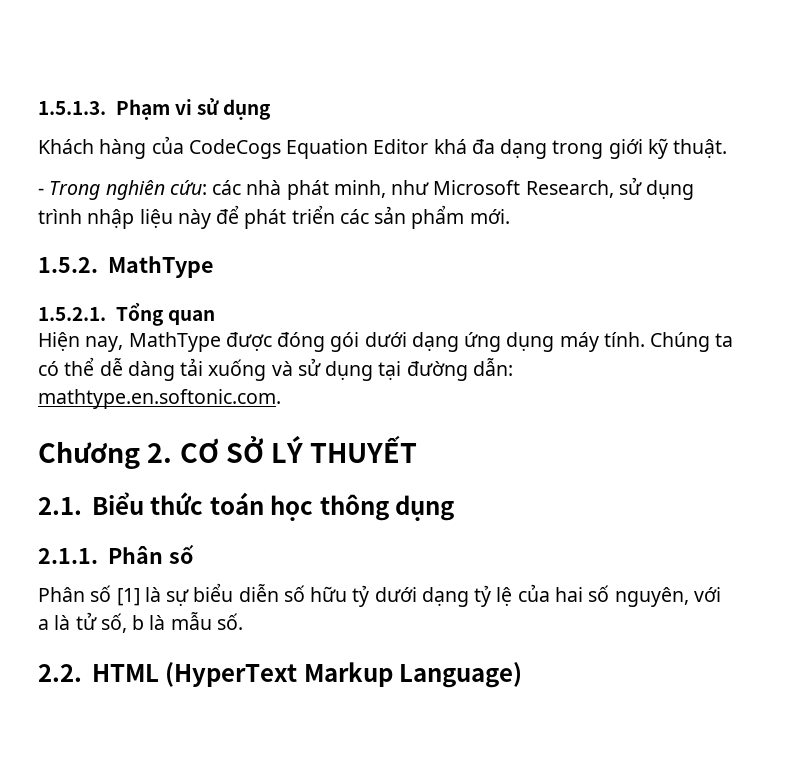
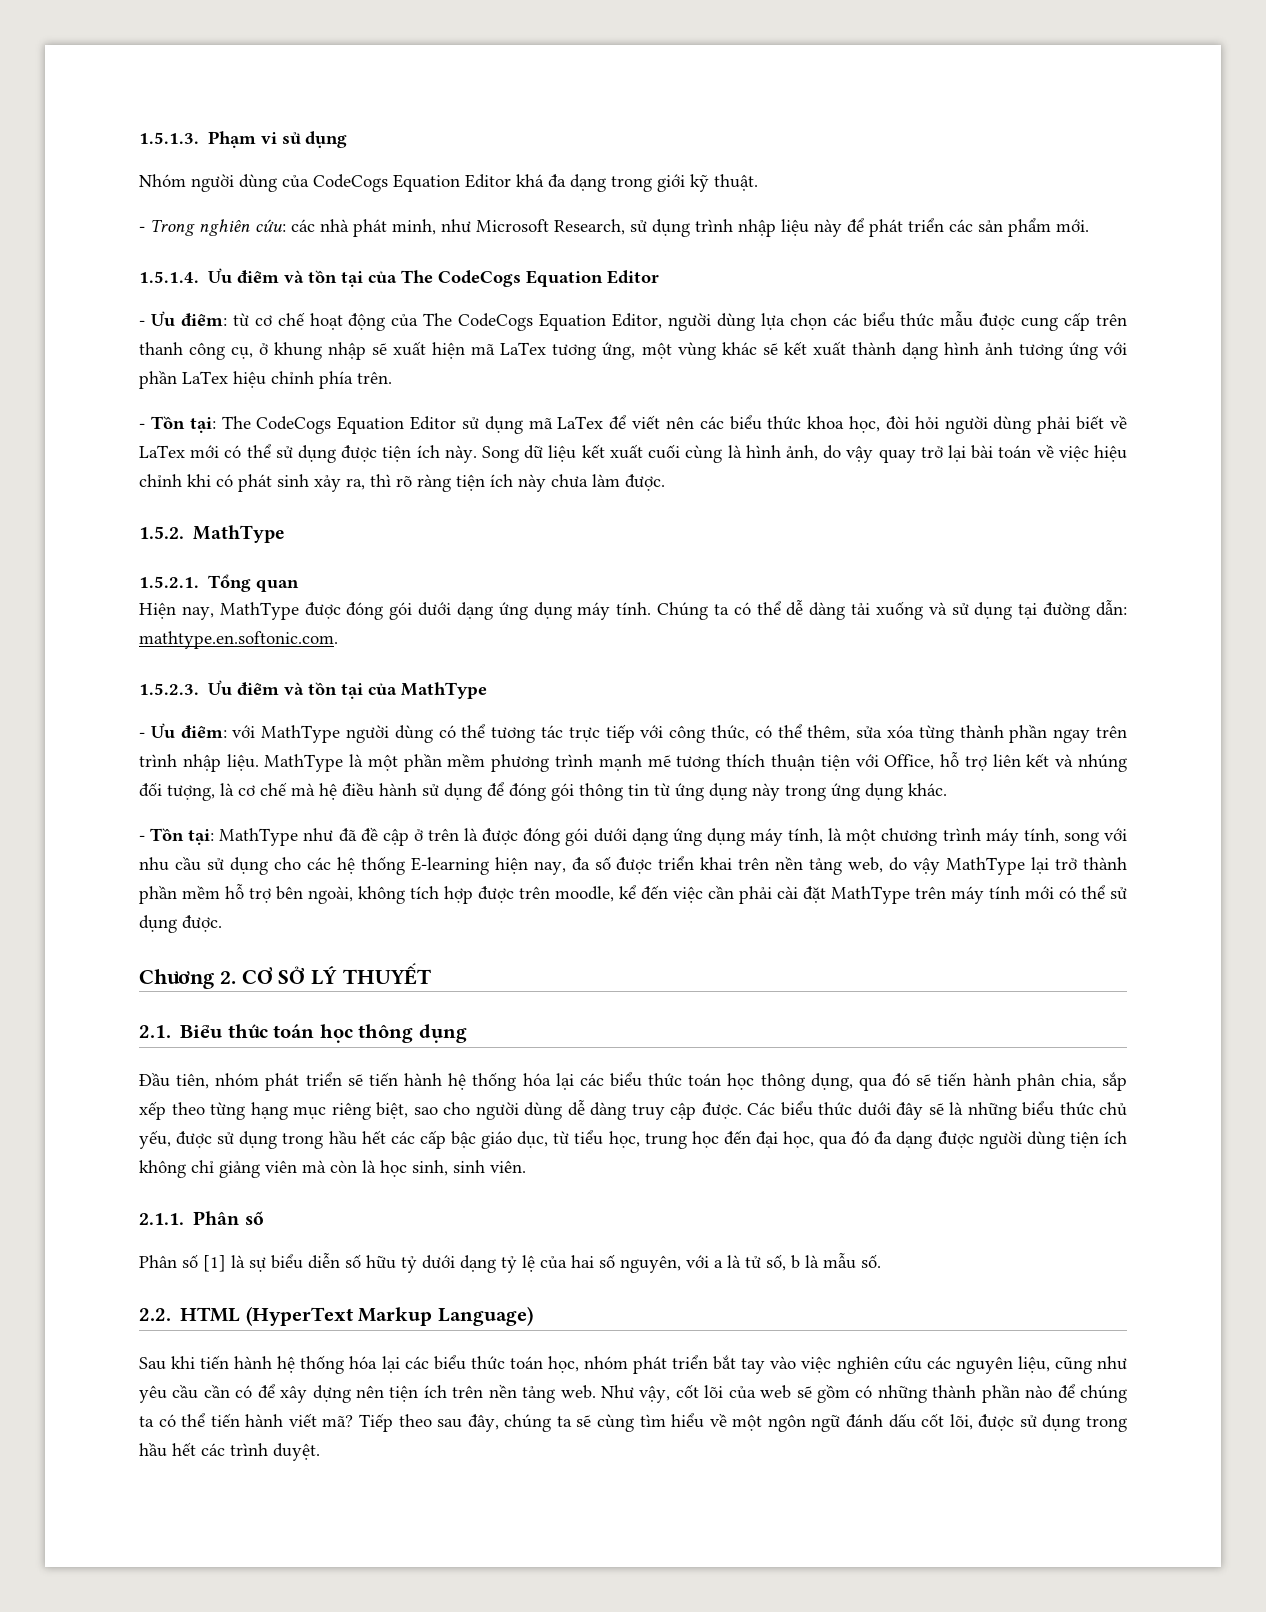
[38,139,147,159] Khách hàng -> [139,174,277,192] Nhóm người dùng
(510, 216) none -> [139,268,660,287] [139,311,1127,331] [139,341,1127,360] [139,370,392,389] [139,415,1128,434] [139,444,1128,463] [139,474,665,492] // 1.5.1.4. Ưu điểm và tồn tại của The CodeCogs Equation Editor // - Ưu điểm: từ cơ chế hoạt động của The CodeCogs Equation Editor, người dùng lựa chọn các biểu thức mẫu được cung cấp trên thanh công cụ, ở khung nhập sẽ xuất hiện mã LaTex tương ứng, một vùng khác sẽ kết xuất thành dạng hình ảnh tương ứng với phần LaTex hiệu chỉnh phía trên. // - Tồn tại: The CodeCogs Equation Editor sử dụng mã LaTex để viết nên các biểu thức khoa học, đòi hỏi người dùng phải biết về LaTex mới có thể sử dụng được tiện ích này. Song dữ liệu kết xuất cuối cùng là hình ảnh, do vậy quay trở lại bài toán về việc hiệu chỉnh khi có phát sinh xảy ra, thì rõ ràng tiện ích này chưa làm được.
(281, 399) none -> [139,680,488,699] [139,723,1127,743] [139,752,1127,772] [139,782,947,801] [139,827,1127,846] [139,856,1128,875] [139,884,1127,904] [139,915,222,933] // 1.5.2.3. Ưu điểm và tồn tại của MathType // - Ưu điểm: với MathType người dùng có thể tương tác trực tiếp với công thức, có thể thêm, sửa xóa từng thành phần ngay trên trình nhập liệu. MathType là một phần mềm phương trình mạnh mẽ tương thích thuận tiện với Office, hỗ trợ liên kết và nhúng đối tượng, là cơ chế mà hệ điều hành sử dụng để đóng gói thông tin từ ứng dụng này trong ứng dụng khác. // - Tồn tại: MathType như đã đề cập ở trên là được đóng gói dưới dạng ứng dụng máy tính, là một chương trình máy tính, song với nhu cầu sử dụng cho các hệ thống E-learning hiện nay, đa số được triển khai trên nền tảng web, do vậy MathType lại trở thành phần mềm hỗ trợ bên ngoài, không tích hợp được trên moodle, kể đến việc cần phải cài đặt MathType trên máy tính mới có thể sử dụng được.
(455, 508) none -> [139,1072,1128,1091] [139,1100,1127,1120] [139,1130,1128,1149] [139,1160,526,1178] // Đầu tiên, nhóm phát triển sẽ tiến hành hệ thống hóa lại các biểu thức toán học thông dụng, qua đó sẽ tiến hành phân chia, sắp xếp theo từng hạng mục riêng biệt, sao cho người dùng dễ dàng truy cập được. Các biểu thức dưới đây sẽ là những biểu thức chủ yếu, được sử dụng trong hầu hết các cấp bậc giáo dục, từ tiểu học, trung học đến đại học, qua đó đa dạng được người dùng tiện ích không chỉ giảng viên mà còn là học sinh, sinh viên.
(523, 675) none -> [139,1355,1128,1374] [139,1384,1128,1403] [139,1413,1127,1432] [139,1442,320,1461] // Sau khi tiến hành hệ thống hóa lại các biểu thức toán học, nhóm phát triển bắt tay vào việc nghiên cứu các nguyên liệu, cũng như yêu cầu cần có để xây dựng nên tiện ích trên nền tảng web. Như vậy, cốt lõi của web sẽ gồm có những thành phần nào để chúng ta có thể tiến hành viết mã? Tiếp theo sau đây, chúng ta sẽ cùng tìm hiểu về một ngôn ngữ đánh dấu cốt lõi, được sử dụng trong hầu hết các trình duyệt.

